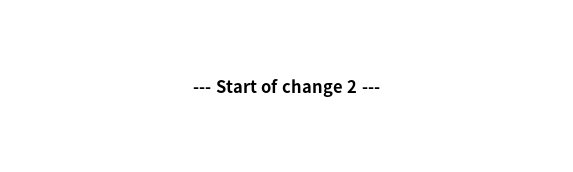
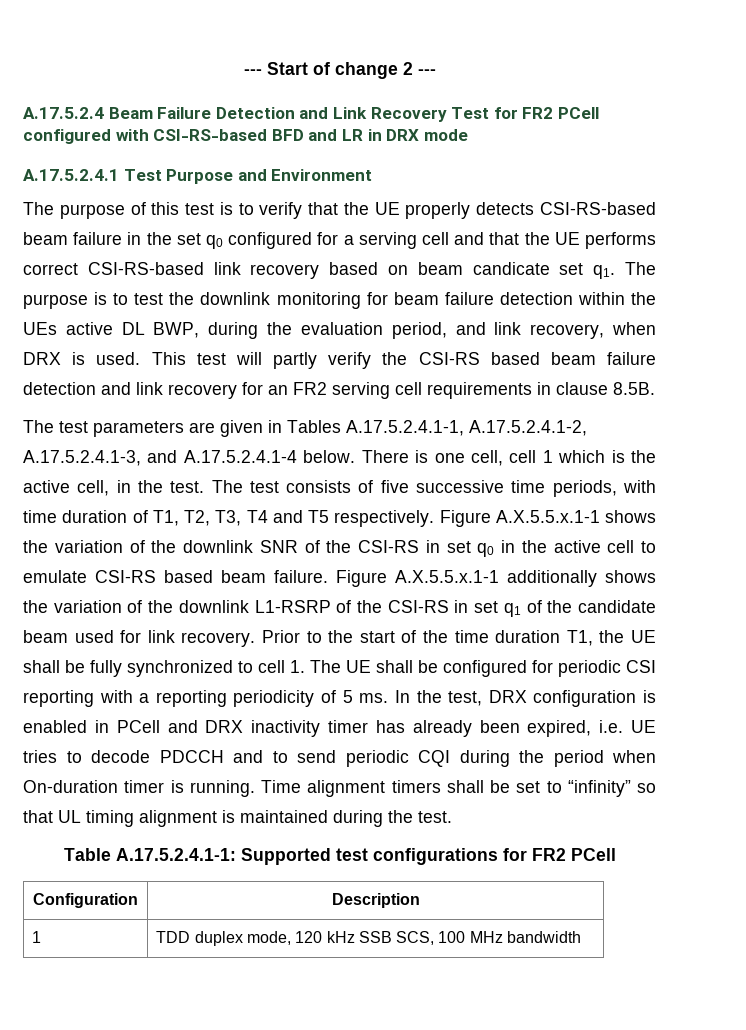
(380, 90) none -> [23,107,599,122] [23,129,468,144] [23,169,373,184] [23,202,656,219] [23,232,656,249] [23,262,656,279] [23,292,656,309] [23,322,656,339] [23,352,656,369] [23,382,655,399] [23,420,587,437] [23,450,656,466] [23,480,656,497] [23,510,656,527] [23,540,656,557] [23,570,656,587] [23,600,656,617] [23,630,657,647] [23,660,656,677] [23,690,657,707] [23,720,656,737] [23,750,656,767] [23,780,656,797] [23,810,452,827] [63,848,616,865] [33,893,138,908] [331,893,420,908] [32,931,42,943] [156,931,582,946] // A.17.5.2.4 Beam Failure Detection and Link Recovery Test for FR2 PCell configured with CSI-RS-based BFD and LR in DRX mode // A.17.5.2.4.1 Test Purpose and Environment // The purpose of this test is to verify that the UE properly detects CSI-RS-based beam failure in the set q0 configured for a serving cell and that the UE performs correct CSI-RS-based link recovery based on beam candicate set q1. The purpose is to test the downlink monitoring for beam failure detection within the UEs active DL BWP, during the evaluation period, and link recovery, when DRX is used. This test will partly verify the CSI-RS based beam failure detection and link recovery for an FR2 serving cell requirements in clause 8.5B. // The test parameters are given in Tables A.17.5.2.4.1-1, A.17.5.2.4.1-2, A.17.5.2.4.1-3, and A.17.5.2.4.1-4 below. There is one cell, cell 1 which is the active cell, in the test. The test consists of five successive time periods, with time duration of T1, T2, T3, T4 and T5 respectively. Figure A.X.5.5.x.1-1 shows the variation of the downlink SNR of the CSI-RS in set q0 in the active cell to emulate CSI-RS based beam failure. Figure A.X.5.5.x.1-1 additionally shows the variation of the downlink L1-RSRP of the CSI-RS in set q1 of the candidate beam used for link recovery. Prior to the start of the time duration T1, the UE shall be fully synchronized to cell 1. The UE shall be configured for periodic CSI reporting with a reporting periodicity of 5 ms. In the test, DRX configuration is enabled in PCell and DRX inactivity timer has already been expired, i.e. UE tries to decode PDCCH and to send periodic CQI during the period when On-duration timer is running. Time alignment timers shall be set to “infinity” so that UL timing alignment is maintained during the test. // Table A.17.5.2.4.1-1: Supported test configurations for FR2 PCell // Configuration | Description // 1 | TDD duplex mode, 120 kHz SSB SCS, 100 MHz bandwidth

